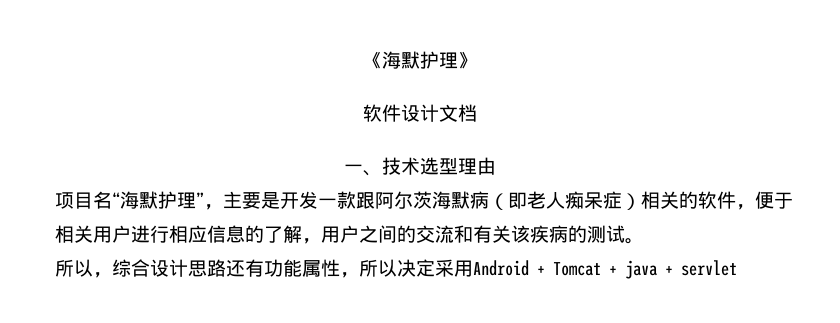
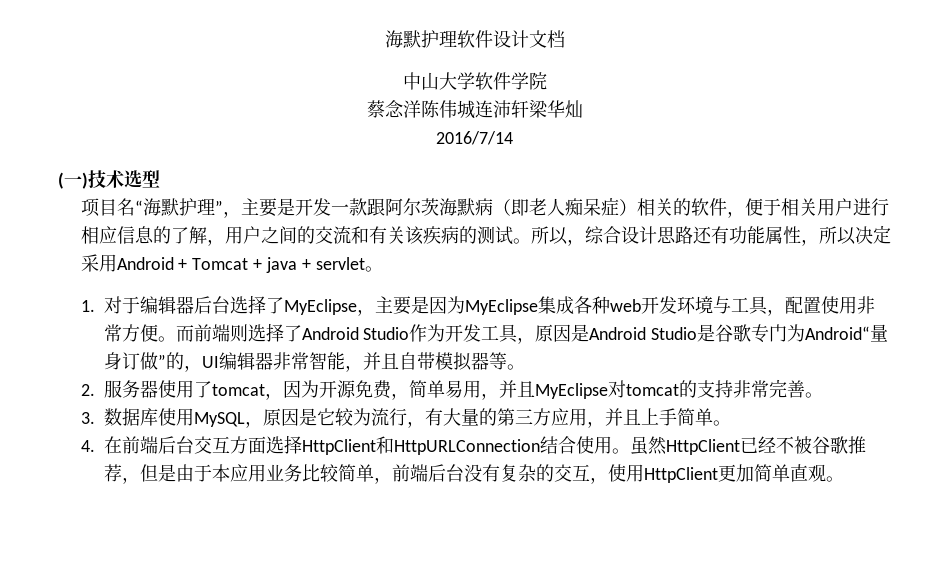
[363,51,477,69] 《海默护理》 // -> [384,30,457,48] 海默护理
[344,164,382,176] 一、 -> [402,72,547,90] [366,99,583,119] [436,131,513,145] [58,172,88,189] 中山大学软件学院 // 蔡念洋陈伟城连沛轩梁华灿 // 2016/7/14 // (一)
[458,157,496,175] 理由 -> (160, 179) none
(644, 241) // -> (531, 241) none
(737, 268) none -> [364,266,383,272] [80,295,875,316] [103,323,889,344] [103,352,525,372] [80,379,823,400] [80,408,731,428] [80,435,866,455] [103,464,844,484] 。 // 1.对于编辑器后台选择了MyEclipse，主要是因为MyEclipse集成各种web开发环境与工具，配置使用非常方便。而前端则选择了Android Studio作为开发工具，原因是Android Studio是谷歌专门为Android“量身订做”的，UI编辑器非常智能，并且自带模拟器等。 // 2.服务器使用了tomcat，因为开源免费，简单易用，并且MyEclipse对tomcat的支持非常完善。 // 3.数据库使用MySQL，原因是它较为流行，有大量的第三方应用，并且上手简单。 // 4.在前端后台交互方面选择HttpClient和HttpURLConnection结合使用。虽然HttpClient已经不被谷歌推荐，但是由于本应用业务比较简单，前端后台没有复杂的交互，使用HttpClient更加简单直观。

